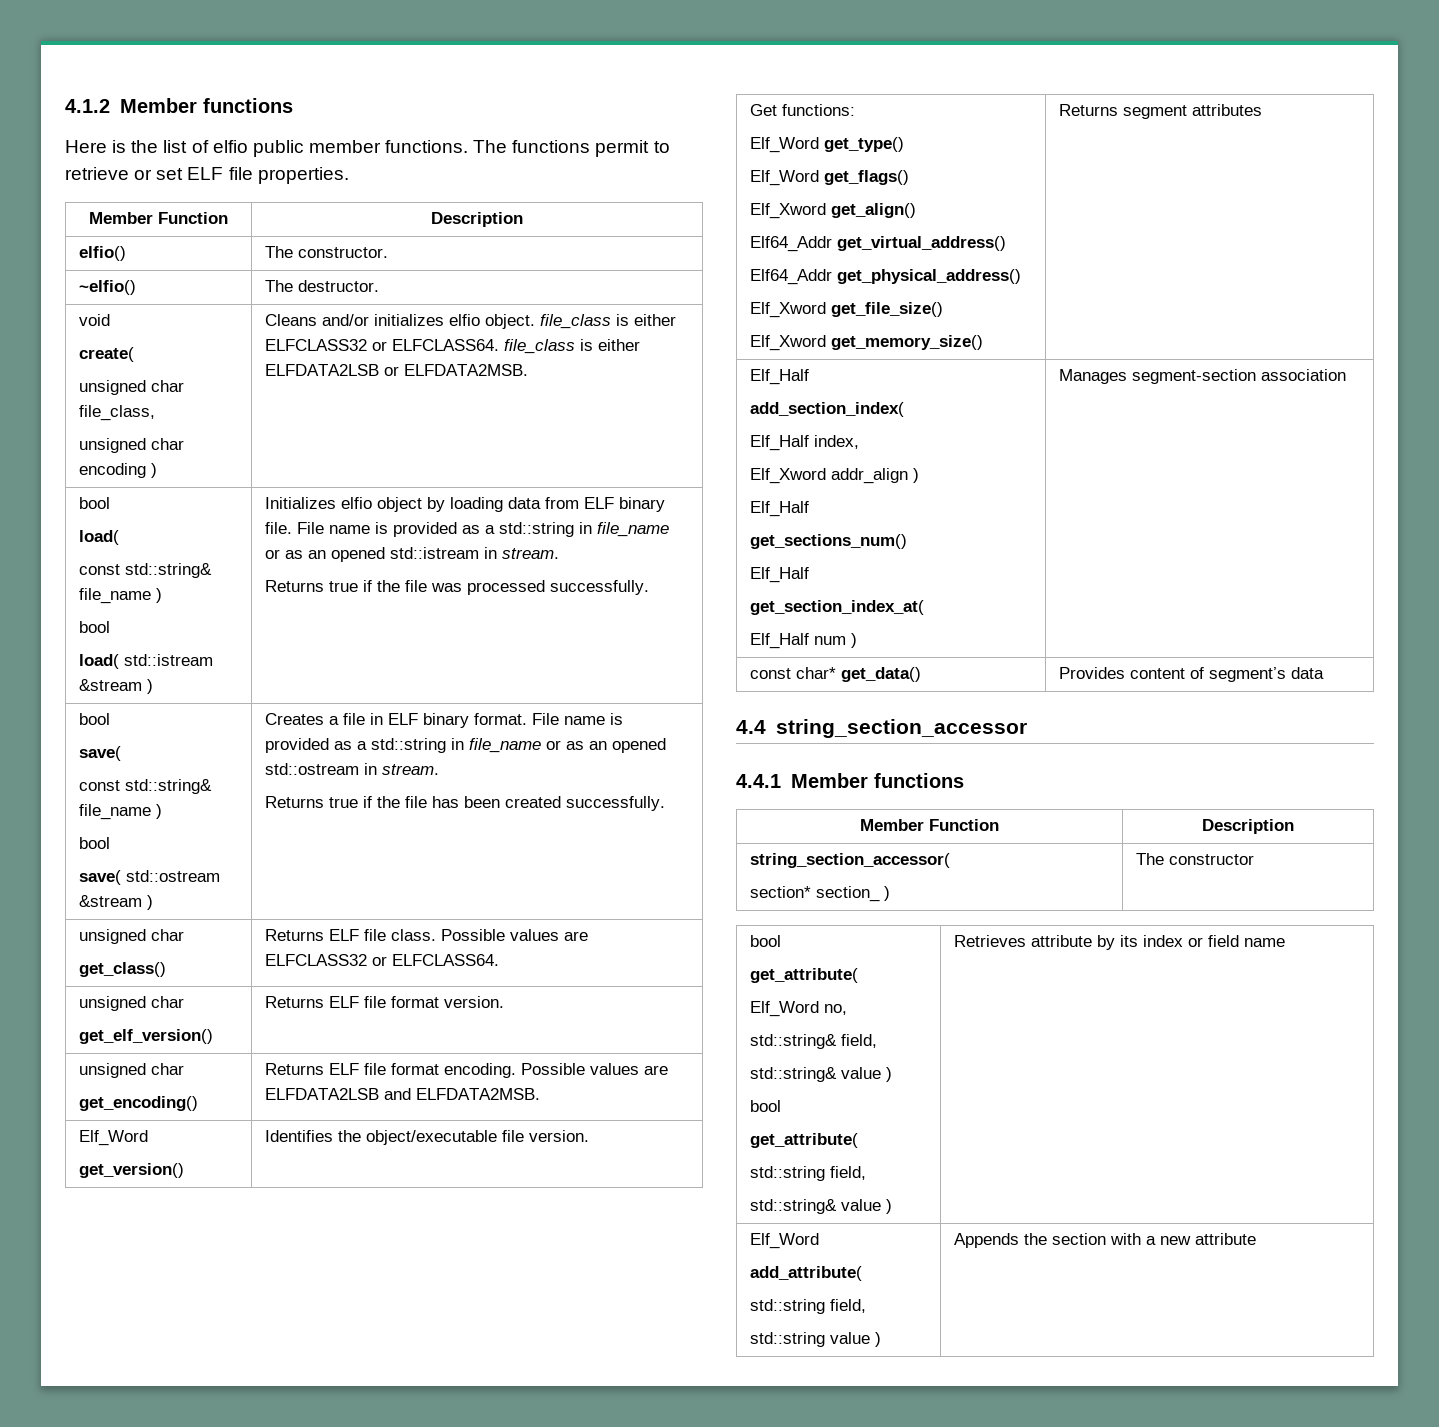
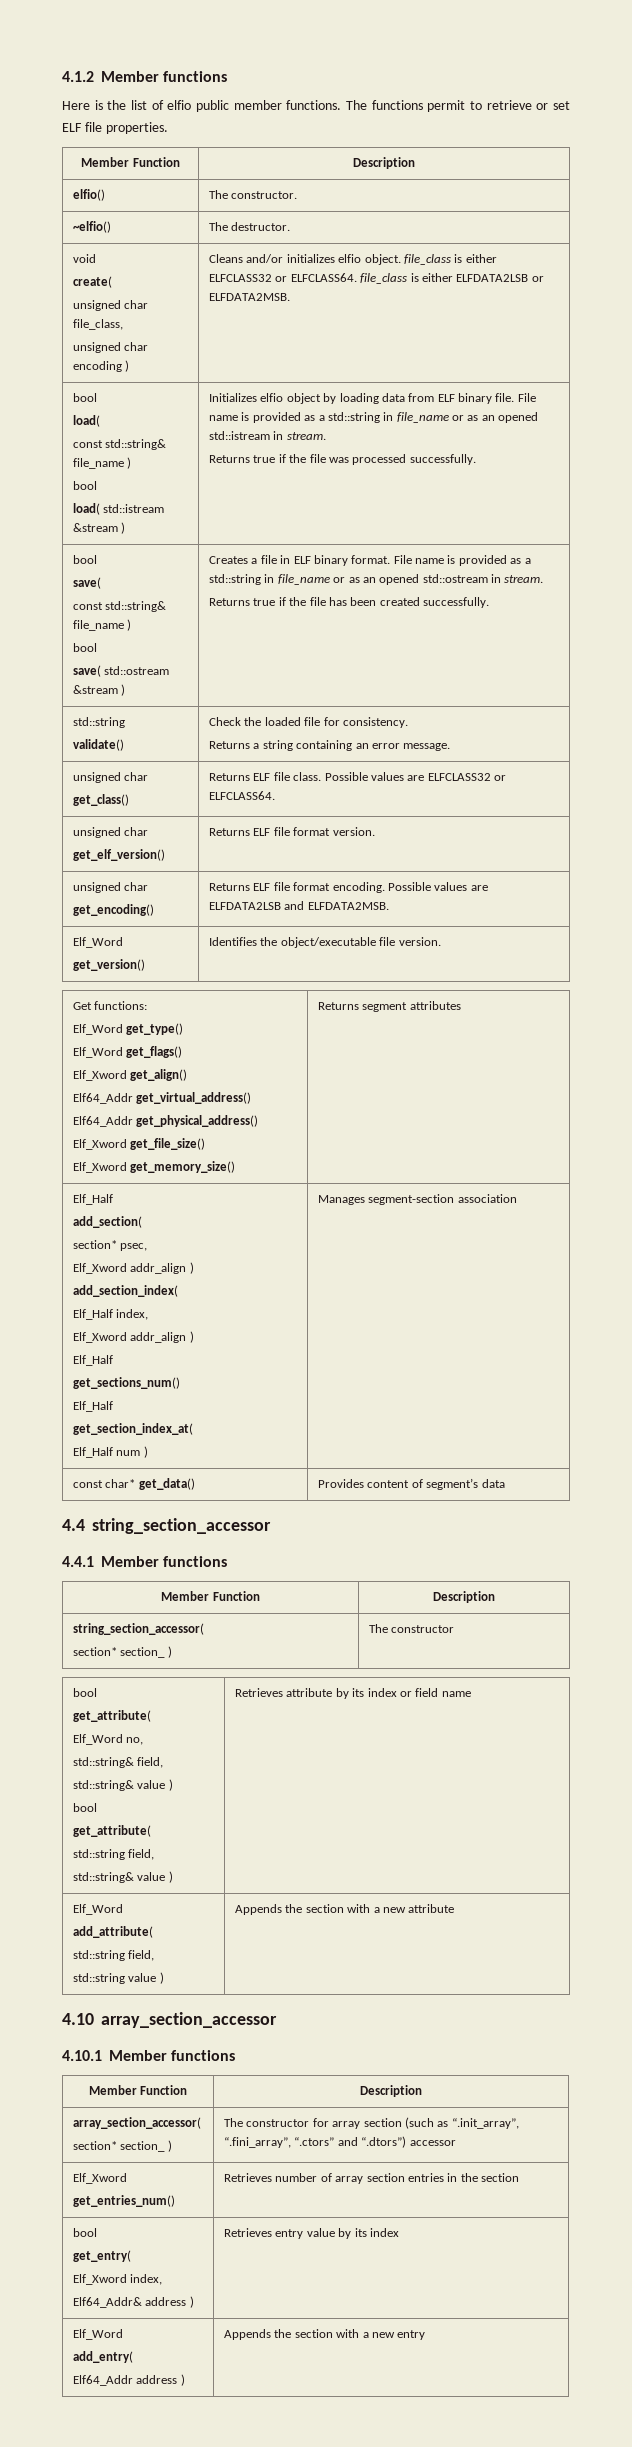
(666, 803) none -> [73,717,126,728] [73,739,125,751] [209,717,408,728] [209,740,451,751] // std::string // validate() | Check the loaded file for consistency. // Returns a string containing an error message.
(810, 377) none -> [73,1216,143,1228] [73,1240,148,1251] [73,1262,194,1274] // add_section( // section* psec, // Elf_Xword addr_align )
(1257, 1239) none -> [62,2012,277,2028] [62,2050,236,2061] [88,2085,188,2095] [360,2085,422,2097] [73,2117,202,2129] [73,2140,172,2152] [224,2117,519,2129] [224,2136,456,2148] [73,2173,128,2184] [73,2195,176,2207] [224,2173,520,2184] [73,2228,98,2237] [73,2250,132,2262] [73,2274,163,2285] [73,2296,194,2308] [224,2228,399,2239] [73,2329,124,2340] [73,2351,134,2363] [73,2374,185,2386] [224,2329,426,2340] // 4.10 array_section_accessor // 4.10.1 Member functions // Member Function | Description // array_section_accessor( // section* section_ ) | The constructor for array section (such as “.init_array”, “.fini_array”, “.ctors” and “.dtors”) accessor // Elf_Xword // get_entries_num() | Retrieves number of array section entries in the section // bool // get_entry( // Elf_Xword index, // Elf64_Addr& address ) | Retrieves entry value by its index // Elf_Word // add_entry( // Elf64_Addr address ) | Appends the section with a new entry

